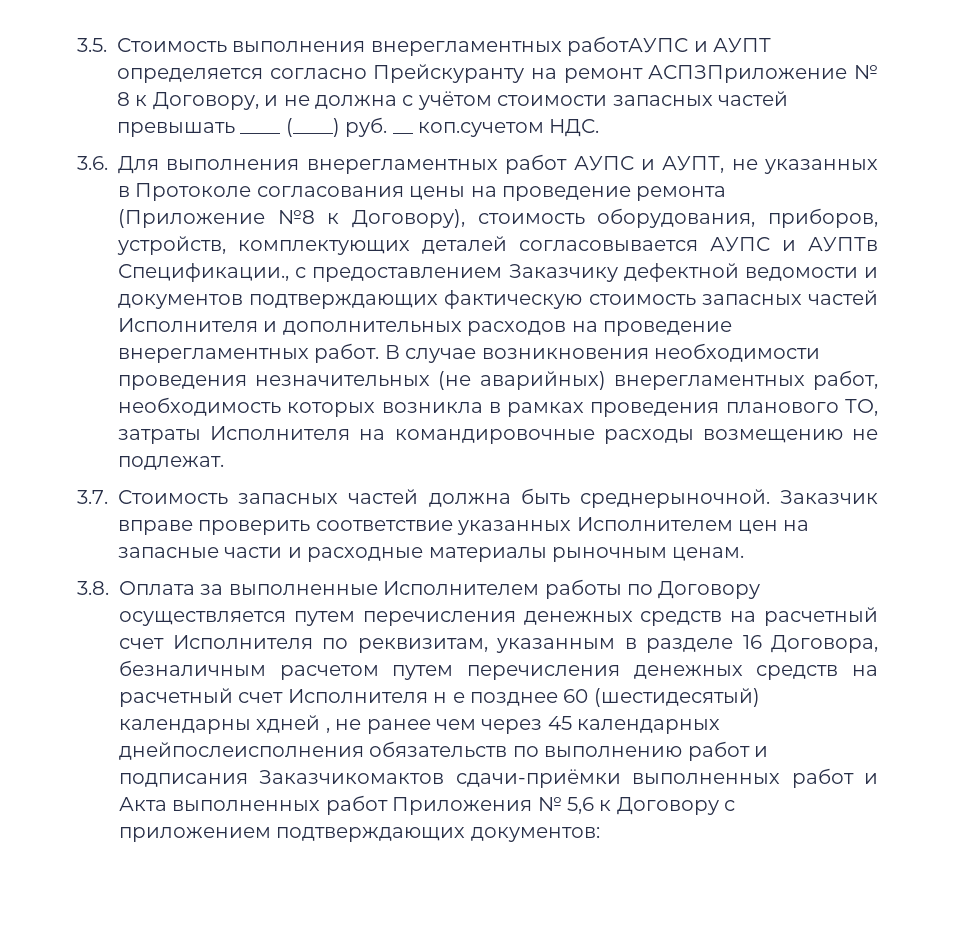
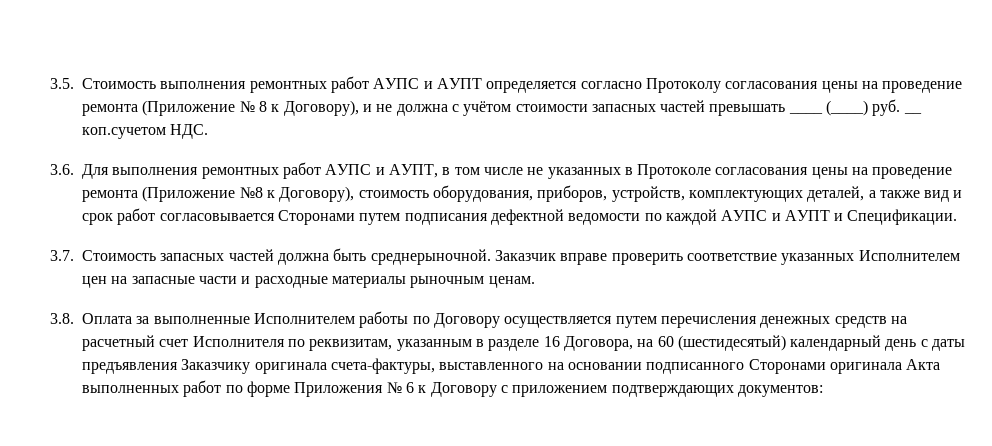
[370,36,689,56] внерегламентных работАУПС -> [249,76,420,93] ремонтных работ АУПС
[373,64,848,83] Прейскуранту на ремонт АСПЗПриложение -> [645,78,963,93] [82,100,236,116] Протоколу согласования цены на проведение ремонта (Приложение
[152,92,259,110] Договору, -> [283,100,359,116] Договору),
[306,159,498,174] внерегламентных -> [201,167,279,179] ремонтных
(725, 164) none -> [442,167,523,175] в том числе
[422,236,878,254] [118,263,878,282] [118,290,878,309] [118,318,732,336] [118,343,820,363] [118,370,878,390] [118,397,878,417] [118,426,878,444] [118,456,224,470] деталей согласовывается АУПС и АУПТв Спецификации., с предоставлением Заказчику дефектной ведомости и документов подтверждающих фактическую стоимость запасных частей Исполнителя и дополнительных расходов на проведение внерегламентных работ. В случае возникновения необходимости проведения незначительных (не аварийных) внерегламентных работ, необходимость которых возникла в рамках проведения планового ТО, затраты Исполнителя на командировочные расходы возмещению не подлежат. -> [807,186,963,202] [82,208,958,225] деталей, а также вид и срок работ согласовывается Сторонами путем подписания дефектной ведомости по каждой АУПС и АУПТ и Спецификации.
[119,660,878,680] [119,688,760,707] [119,715,721,734] [119,741,768,761] [119,768,878,788] безналичным расчетом путем перечисления денежных средств на расчетный счет Исполнителя н е позднее 60 (шестидесятый) календарны хдней , не ранее чем через 45 календарных днейпослеисполнения обязательств по выполнению работ и подписания Заказчикомактов сдачи-приёмки выполненных работ и -> [637,335,966,351] [82,358,902,374] на 60 (шестидесятый) календарный день с даты предъявления Заказчику оригинала счета-фактуры, выставленного на основании подписанного Сторонами оригинала
(388, 805) none -> [225,381,290,397] по форме
[567,797,594,814] 5,6 -> [405,382,414,393] 6

